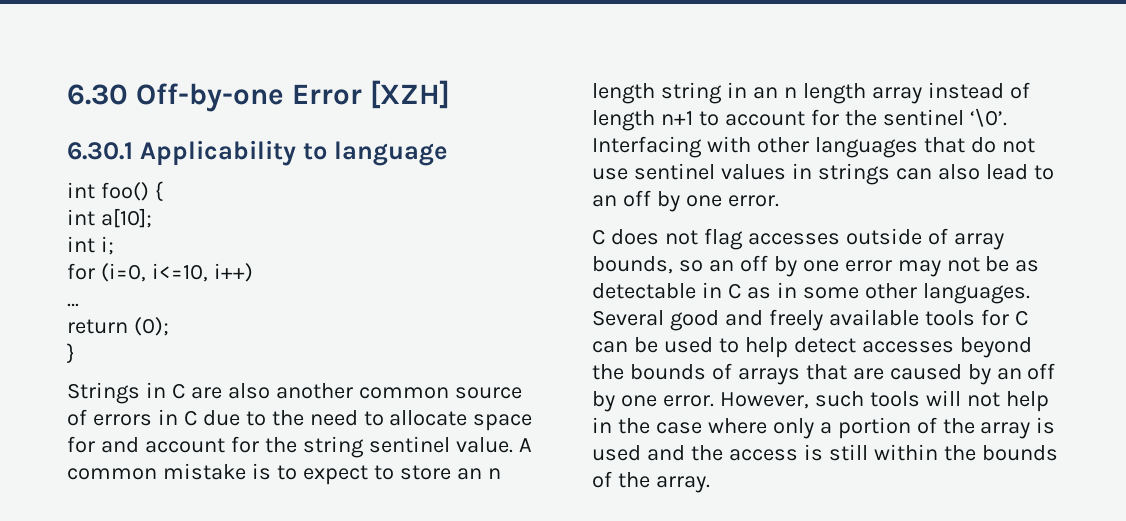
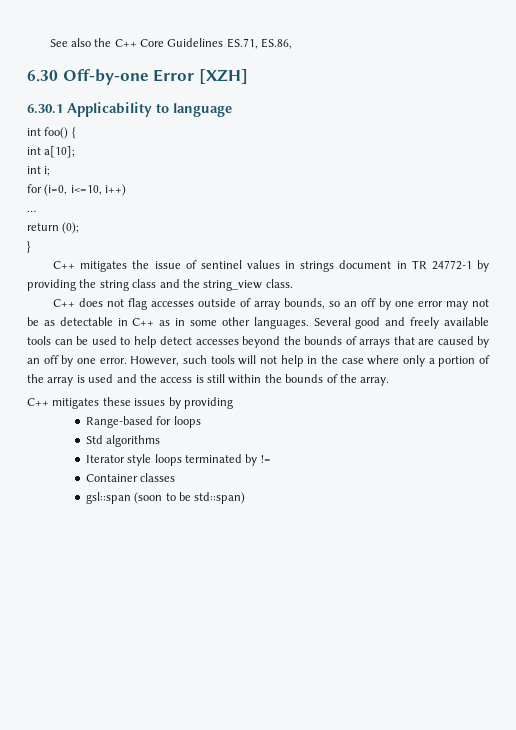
(67, 94) none -> [49,38,293,49] See also the C++ Core Guidelines ES.71, ES.86, //
[67,382,522,404] [67,409,533,431] [67,436,532,458] [67,463,501,485] [592,82,1030,104] [592,108,1007,131] [592,136,1035,158] [592,163,1054,185] [592,190,779,212] [592,229,605,245] Strings in C are also another common source of errors in C due to the need to allocate space for and account for the string sentinel value. A common mistake is to expect to store an n length string in an n length array instead of length n+1 to account for the sentinel ‘\0’. Interfacing with other languages that do not use sentinel values in strings can also lead to an off by one error. // C -> [53,260,489,272] [27,279,293,291] [53,299,76,307] C++ mitigates the issue of sentinel values in strings document in TR 24772-1 by providing the string class and the string_view class. // C++
[727,283,741,299] C -> [132,318,155,326] C++
[980,309,1028,326] for C -> (51, 340) none
(710, 484) none -> [27,397,233,409] [85,416,201,428] [85,435,161,447] [85,454,271,466] [85,473,176,482] [85,492,246,504] // C++ mitigates these issues by providing // Range-based for loops // Std algorithms // Iterator style loops terminated by != // Container classes // gsl::span (soon to be std::span)

